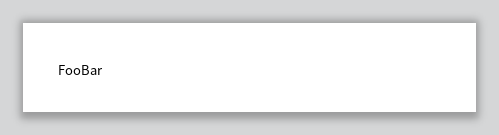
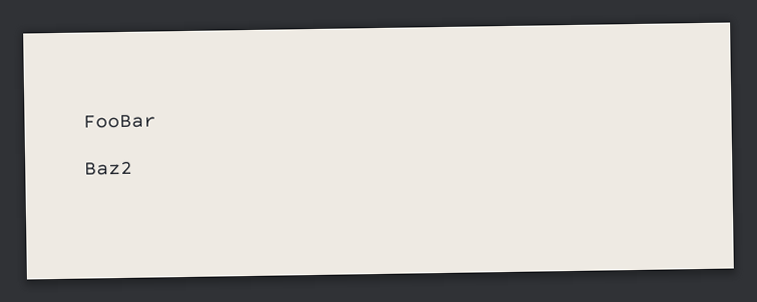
(103, 70) none -> [84,160,133,176] // Baz2

